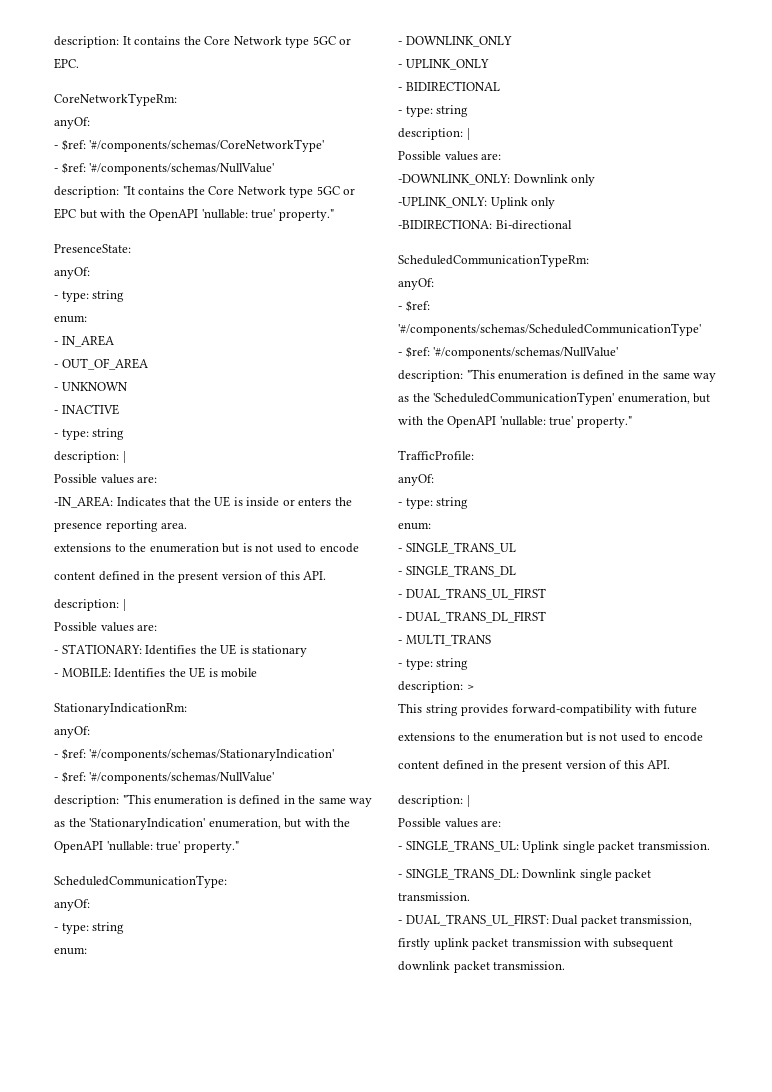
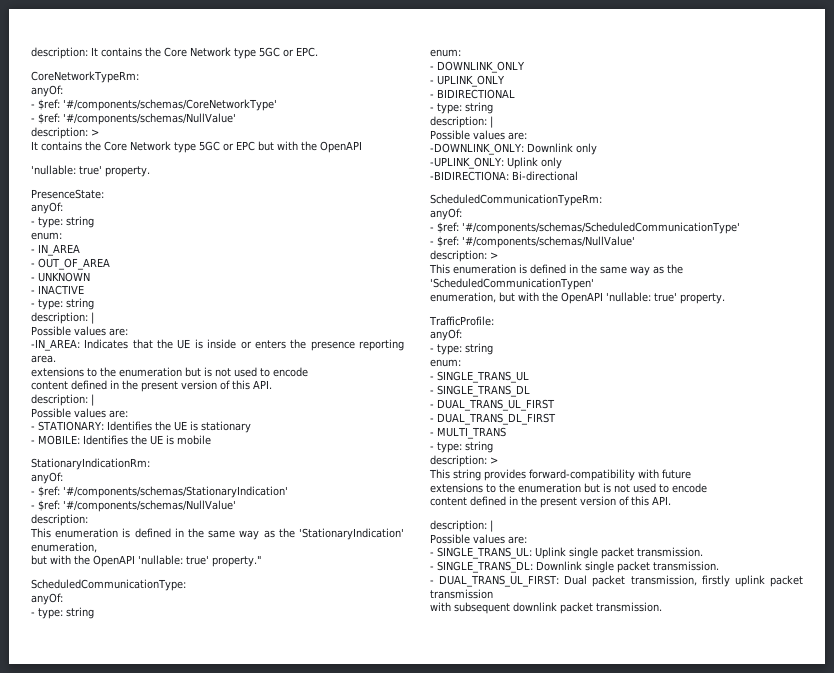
[122,186,135,195] "It -> [91,129,99,136] [31,141,38,150] > // It
[201,209,334,221] 'nullable: true' property." -> [31,165,150,177] // 'nullable: true' property.
[122,794,151,804] "This -> [30,528,51,538] // This
(281, 823) none -> (97, 547) //
[466,369,495,379] "This -> [490,252,498,259] [429,264,450,274] > // This
[617,393,711,404] [398,416,632,428] enumeration, but with the OpenAPI 'nullable: true' property." -> [430,292,725,304] // enumeration, but with the OpenAPI 'nullable: true' property.
(581, 942) none -> (493, 594) //

